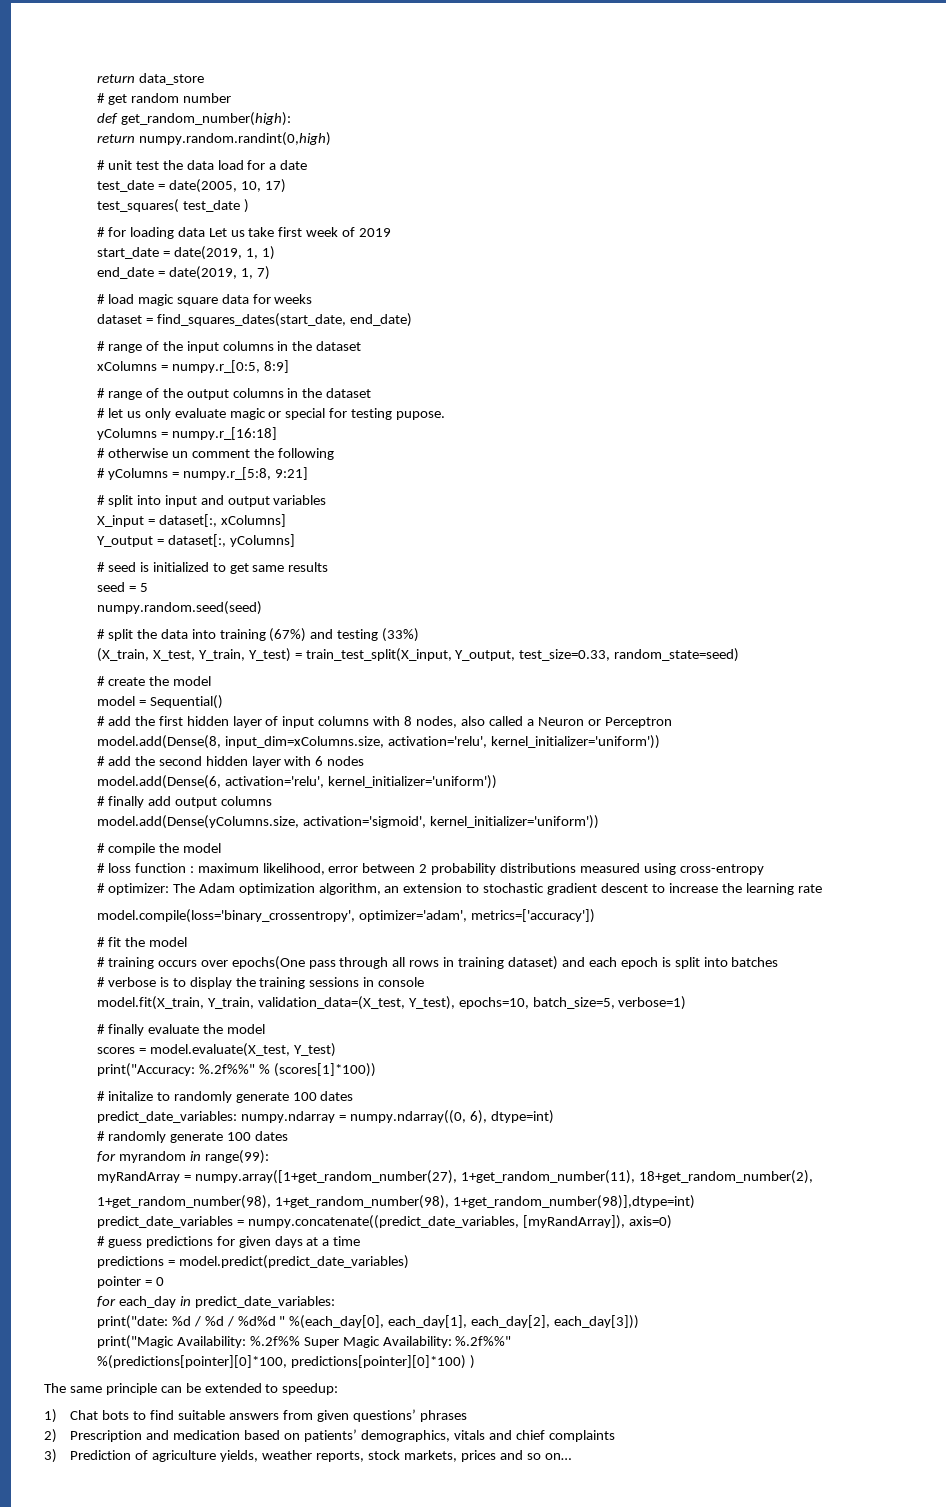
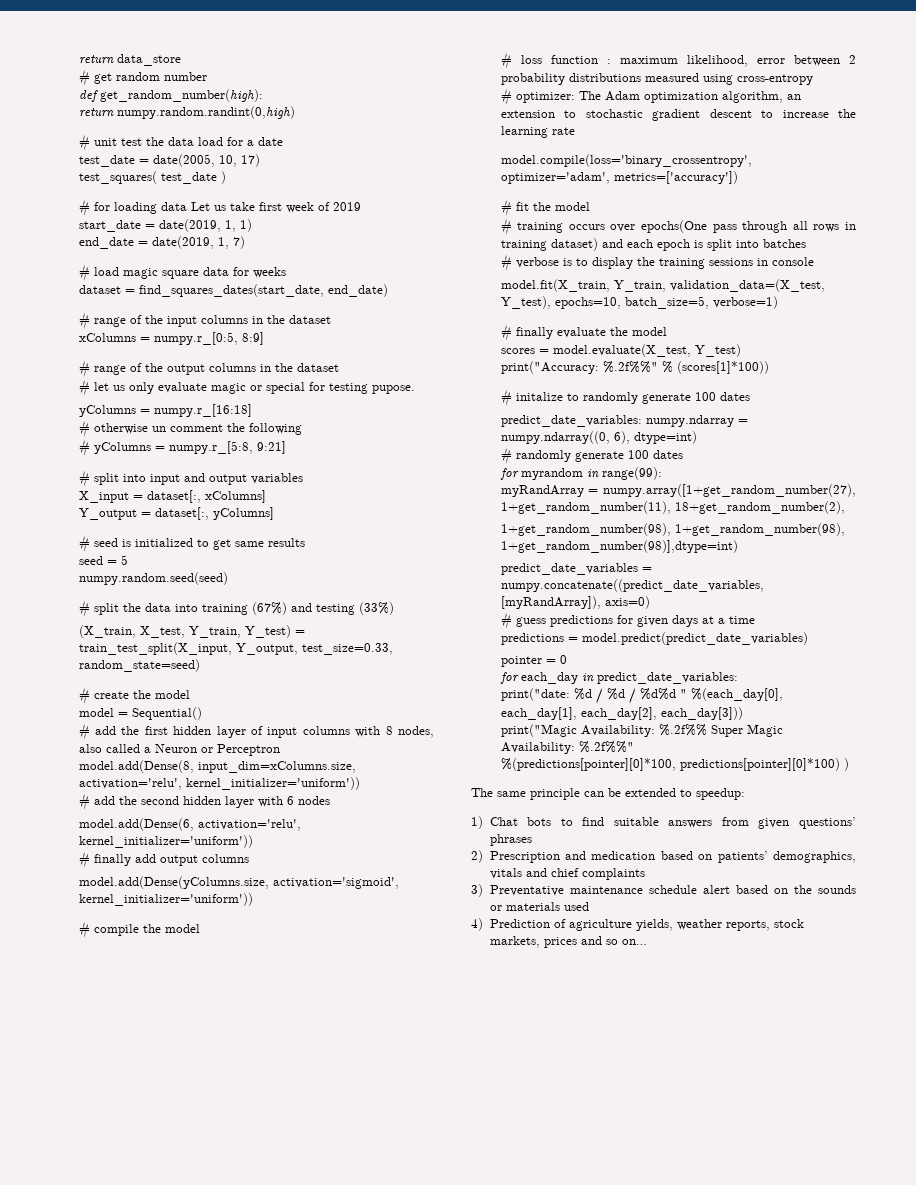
(57, 1456) none -> [489,885,856,896] [489,902,589,911] [471,918,483,931] Preventative maintenance schedule alert based on the sounds or materials used // 4)

